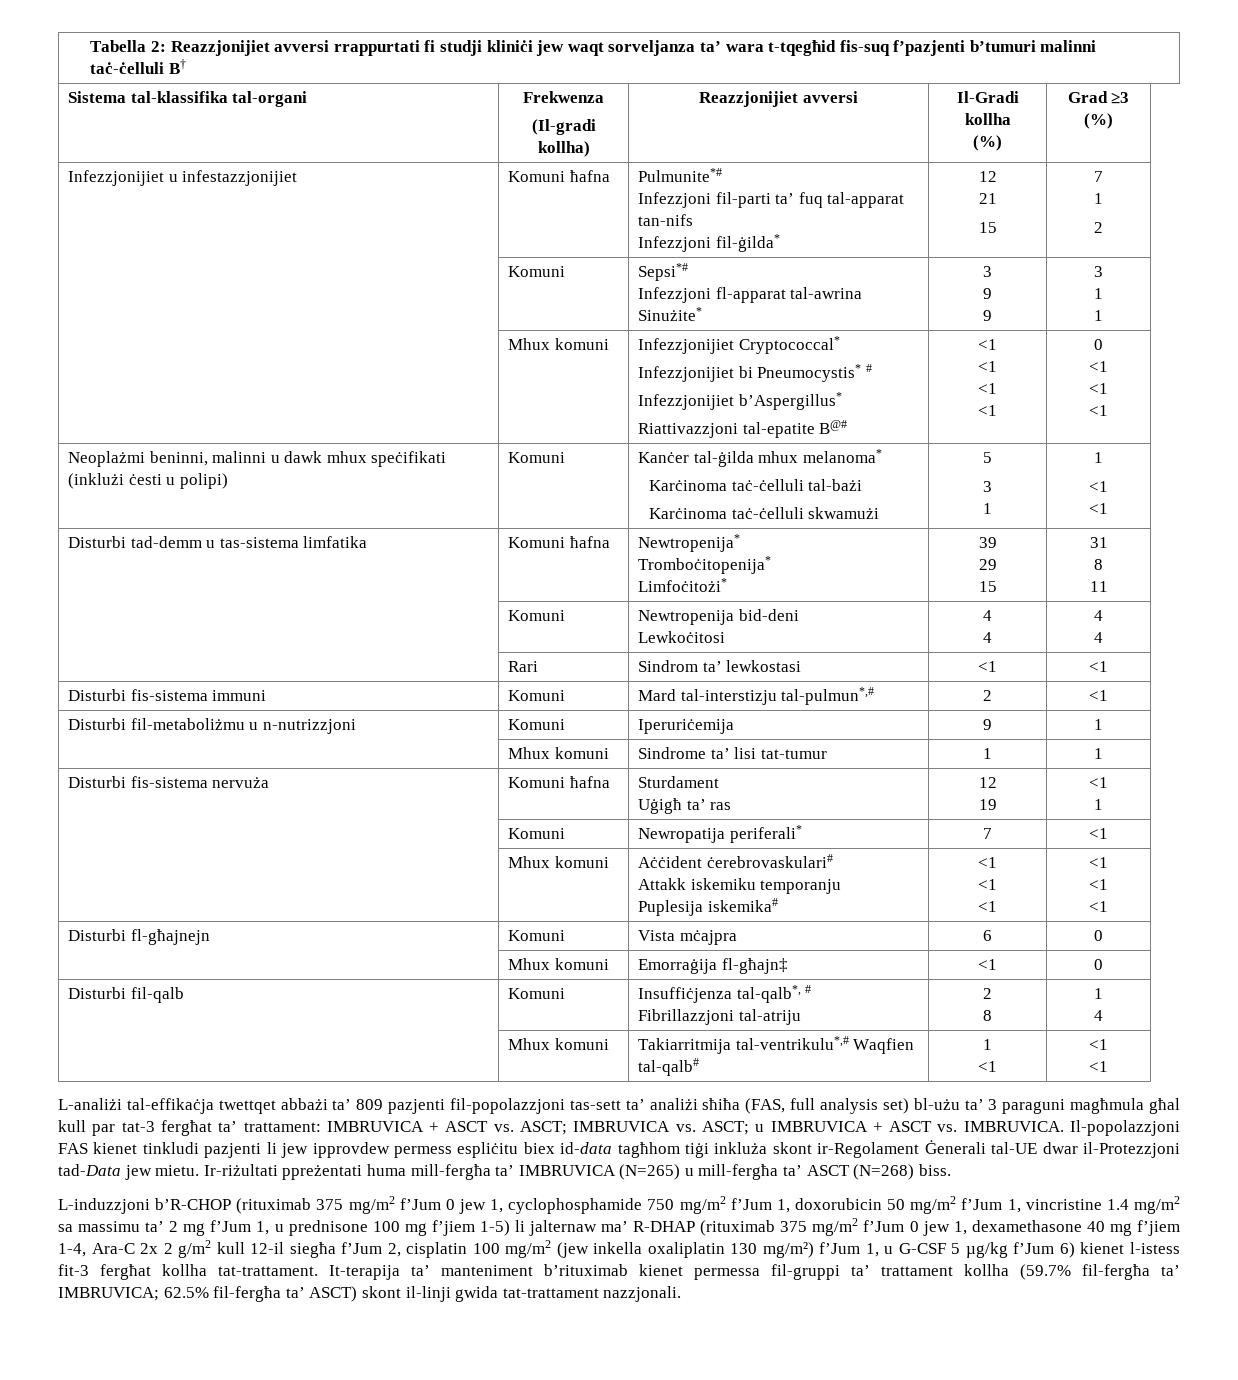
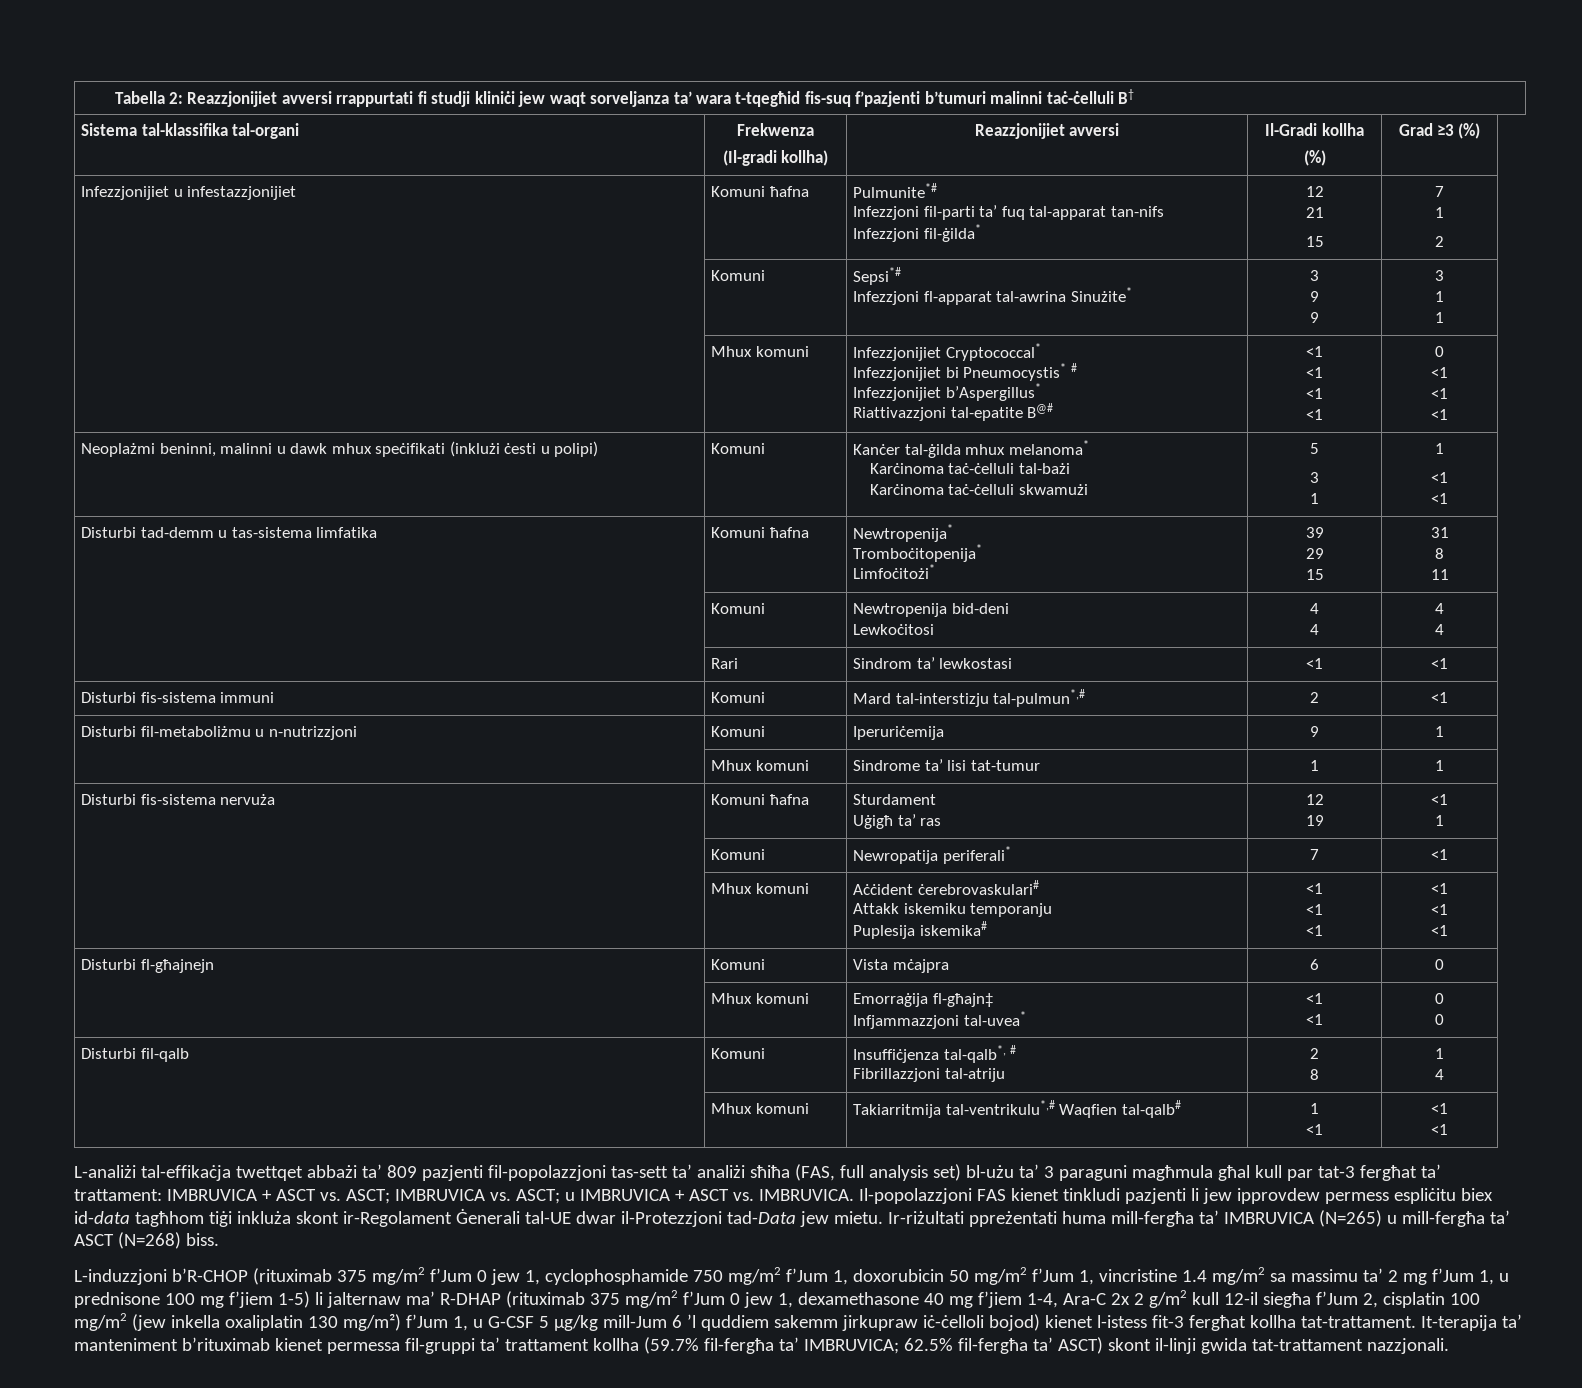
[978,959,997,970] [1094,959,1103,970] | <1 | 0 -> [853,1011,1026,1029] [1306,993,1323,1004] [1306,1014,1323,1025] [1435,993,1444,1004] [1435,1014,1444,1025] // Infjammazzjoni tal-uvea* | <1 // <1 | 0 // 0
[1013,1242,1075,1258] f’Jum 6) -> [602,1314,1040,1331] mill-Jum 6 ’l quddiem sakemm jirkupraw iċ-ċelloli bojod)

